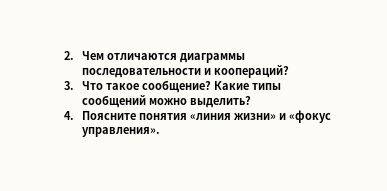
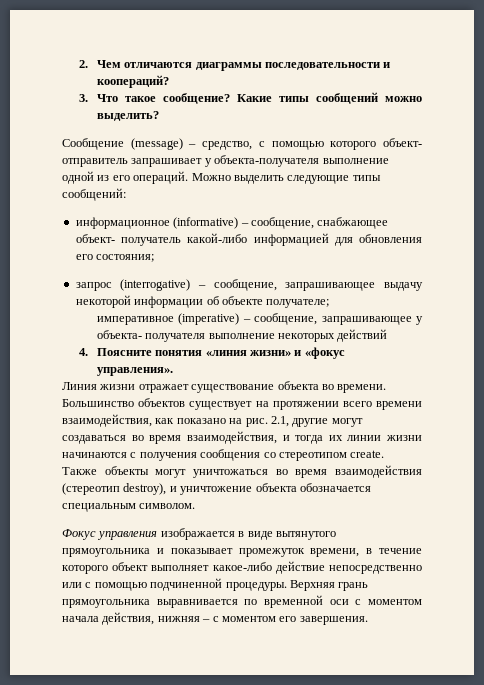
(252, 102) none -> [62,138,422,150] [62,155,389,167] [62,171,381,184] [62,188,126,201] [75,217,389,229] [75,233,422,246] [75,254,155,262] [75,279,423,291] [75,295,330,308] [96,313,423,325] [96,329,388,342] // Сообщение (message) – средство, с помощью которого объект- отправитель запрашивает у объекта-получателя выполнение одной из его операций. Можно выделить следующие типы сообщений: // информационное (informative) – сообщение, снабжающее объект- получатель какой-либо информацией для обновления его состояния; // запрос (interrogative) – сообщение, запрашивающее выдачу некоторой информации об объекте получателе; // императивное (imperative) – сообщение, запрашивающее у объекта- получателя выполнение некоторых действий
(161, 132) none -> [62,381,387,393] [62,398,422,410] [62,414,363,427] [62,431,422,444] [62,449,385,461] [62,465,422,478] [62,483,371,495] [62,503,196,512] [62,528,336,540] [62,548,422,557] [62,561,422,574] [62,578,369,591] [62,595,423,608] [62,612,368,625] // Линия жизни отражает существование объекта во времени. Большинство объектов существует на протяжении всего времени взаимодействия, как показано на рис. 2.1, другие могут создаваться во время взаимодействия, и тогда их линии жизни начинаются с получения сообщения со стереотипом create. Также объекты могут уничтожаться во время взаимодействия (стереотип destroy), и уничтожение объекта обозначается специальным символом. // Фокус управления изображается в виде вытянутого прямоугольника и показывает промежуток времени, в течение которого объект выполняет какое-либо действие непосредственно или с помощью подчиненной процедуры. Верхняя грань прямоугольника выравнивается по временной оси с моментом начала действия, нижняя – с моментом его завершения.

